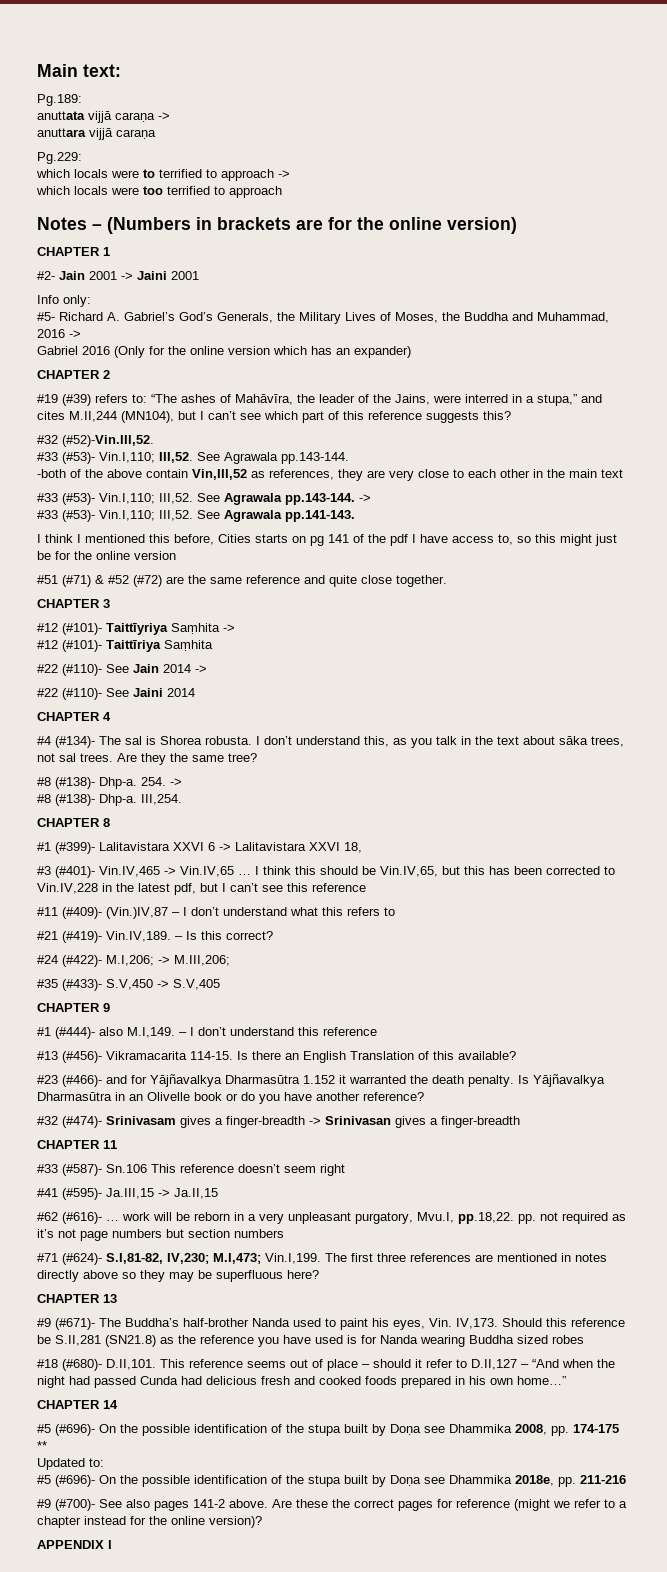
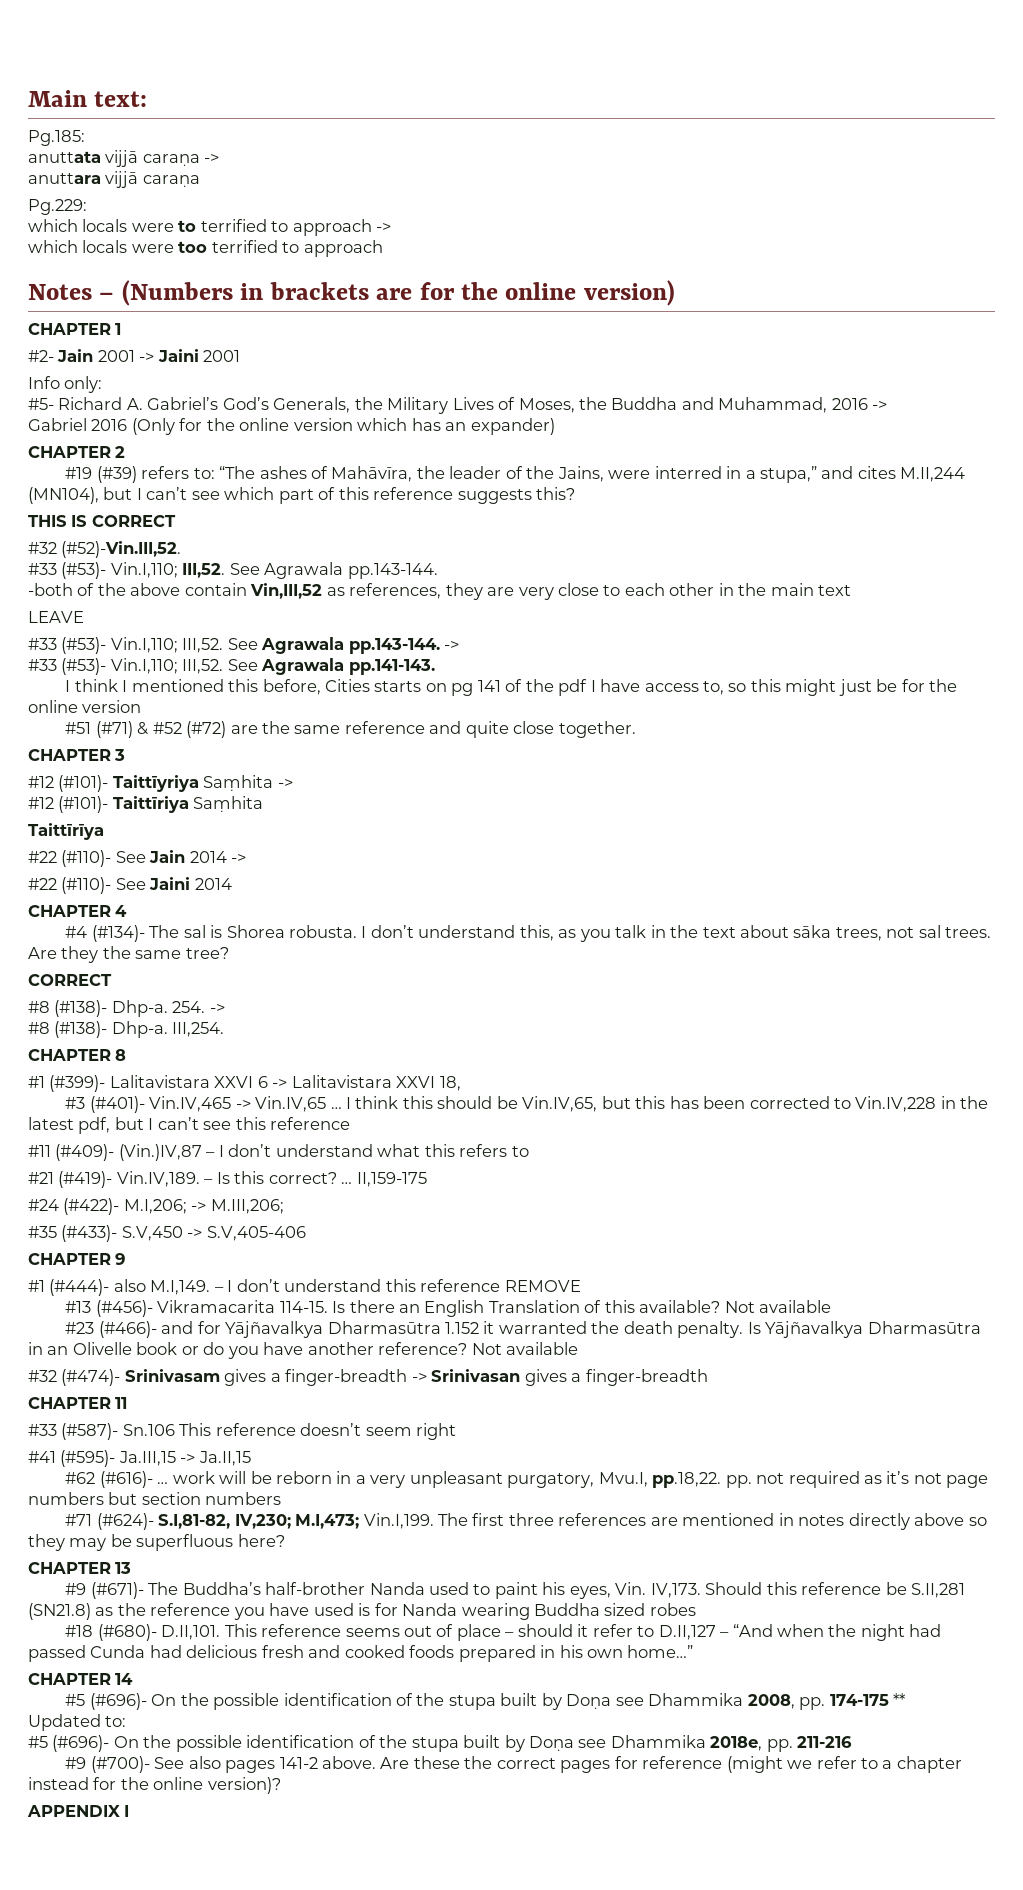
[37,94,82,106] Pg.189: -> [28,130,85,146] Pg.185:
(511, 415) none -> [28,515,176,527] // THIS IS CORRECT
(623, 473) none -> [28,611,84,623] // LEAVE
(213, 645) none -> [28,823,104,840] // Taittīrīya
(257, 757) none -> [28,974,112,986] // CORRECT
(273, 935) none -> [341,1172,427,1187] … II,159-175
[173,979,220,990] S.V,405 -> [206,1226,306,1241] S.V,405-406
(377, 1031) none -> [504,1280,581,1292] REMOVE
(516, 1055) none -> [724,1300,832,1313] Not available
(424, 1096) none -> [471,1342,579,1355] Not available

